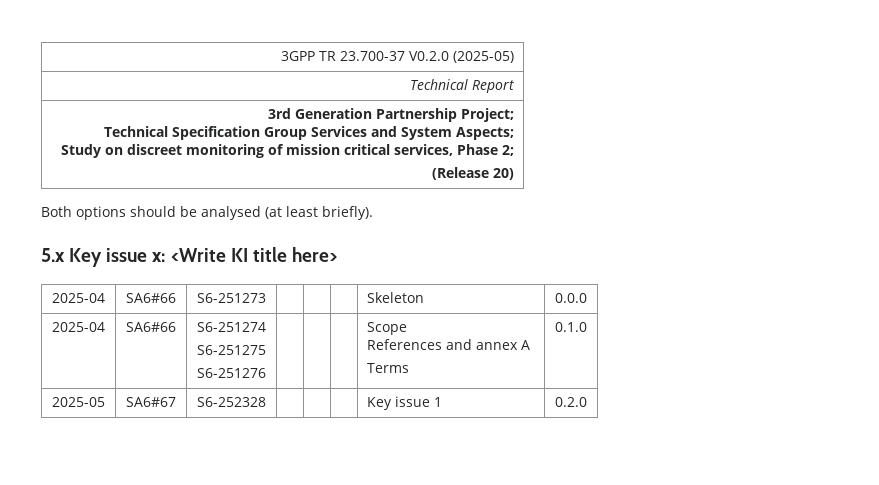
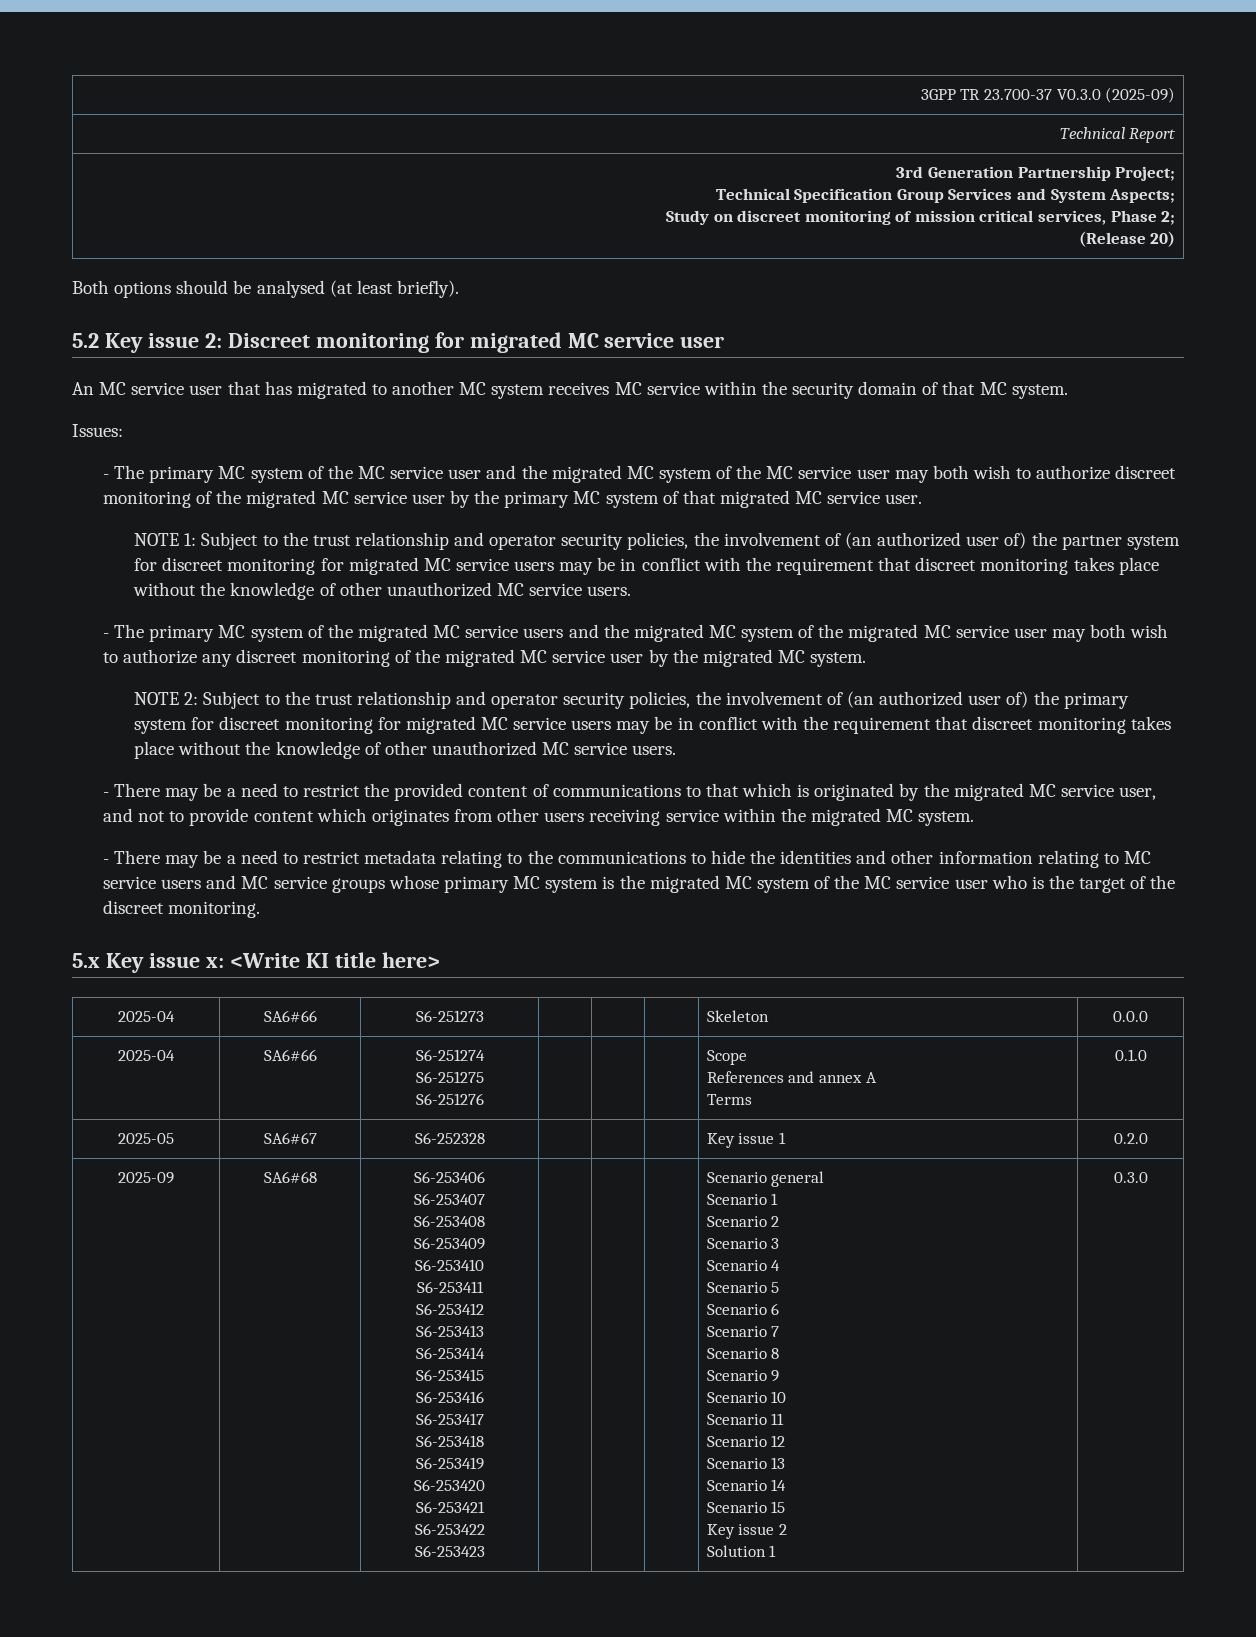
[408,51,514,63] V0.2.0 (2025-05) -> [1056,87,1176,103] V0.3.0 (2025-09)
(373, 213) none -> [72,332,725,353] [72,381,1068,399] [72,424,123,437] [103,465,1177,483] [103,490,923,508] [134,532,1180,550] [134,557,1159,575] [133,582,632,600] [103,624,1169,642] [103,649,867,667] [134,691,1129,709] [134,716,1171,734] [134,741,677,759] [103,783,1157,801] [103,808,975,826] [103,850,1151,868] [103,875,1176,893] [103,900,261,918] // 5.2 Key issue 2: Discreet monitoring for migrated MC service user // An MC service user that has migrated to another MC system receives MC service within the security domain of that MC system. // Issues: // - The primary MC system of the MC service user and the migrated MC system of the MC service user may both wish to authorize discreet monitoring of the migrated MC service user by the primary MC system of that migrated MC service user. // NOTE 1: Subject to the trust relationship and operator security policies, the involvement of (an authorized user of) the partner system for discreet monitoring for migrated MC service users may be in conflict with the requirement that discreet monitoring takes place without the knowledge of other unauthorized MC service users. // - The primary MC system of the migrated MC service users and the migrated MC system of the migrated MC service user may both wish to authorize any discreet monitoring of the migrated MC service user by the migrated MC system. // NOTE 2: Subject to the trust relationship and operator security policies, the involvement of (an authorized user of) the primary system for discreet monitoring for migrated MC service users may be in conflict with the requirement that discreet monitoring takes place without the knowledge of other unauthorized MC service users. // - There may be a need to restrict the provided content of communications to that which is originated by the migrated MC service user, and not to provide content which originates from other users receiving service within the migrated MC system. // - There may be a need to restrict metadata relating to the communications to hide the identities and other information relating to MC service users and MC service groups whose primary MC system is the migrated MC system of the MC service user who is the target of the discreet monitoring.
(587, 402) none -> [118,1172,174,1184] [263,1171,317,1183] [414,1171,485,1183] [414,1193,485,1205] [414,1215,485,1227] [414,1237,485,1250] [415,1259,484,1271] [416,1281,484,1293] [415,1303,484,1315] [415,1325,484,1337] [415,1347,485,1359] [415,1369,484,1381] [415,1391,484,1403] [415,1413,484,1425] [415,1435,484,1447] [415,1457,484,1470] [414,1479,485,1491] [415,1501,485,1513] [414,1523,485,1535] [414,1545,485,1557] [706,1171,825,1187] [706,1193,779,1205] [706,1216,780,1227] [706,1238,780,1249] [706,1260,781,1271] [706,1282,780,1293] [706,1303,780,1315] [706,1326,780,1337] [706,1348,780,1359] [706,1370,780,1382] [706,1391,787,1403] [706,1413,785,1425] [706,1435,786,1447] [706,1457,786,1469] [706,1479,787,1491] [706,1501,786,1513] [706,1524,787,1539] [706,1545,777,1557] [1113,1172,1148,1183] // 2025-09 | SA6#68 | S6-253406 // S6-253407 // S6-253408 // S6-253409 // S6-253410 // S6-253411 // S6-253412 // S6-253413 // S6-253414 // S6-253415 // S6-253416 // S6-253417 // S6-253418 // S6-253419 // S6-253420 // S6-253421 // S6-253422 // S6-253423 | | | | Scenario general // Scenario 1 // Scenario 2 // Scenario 3 // Scenario 4 // Scenario 5 // Scenario 6 // Scenario 7 // Scenario 8 // Scenario 9 // Scenario 10 // Scenario 11 // Scenario 12 // Scenario 13 // Scenario 14 // Scenario 15 // Key issue 2 // Solution 1 | 0.3.0

